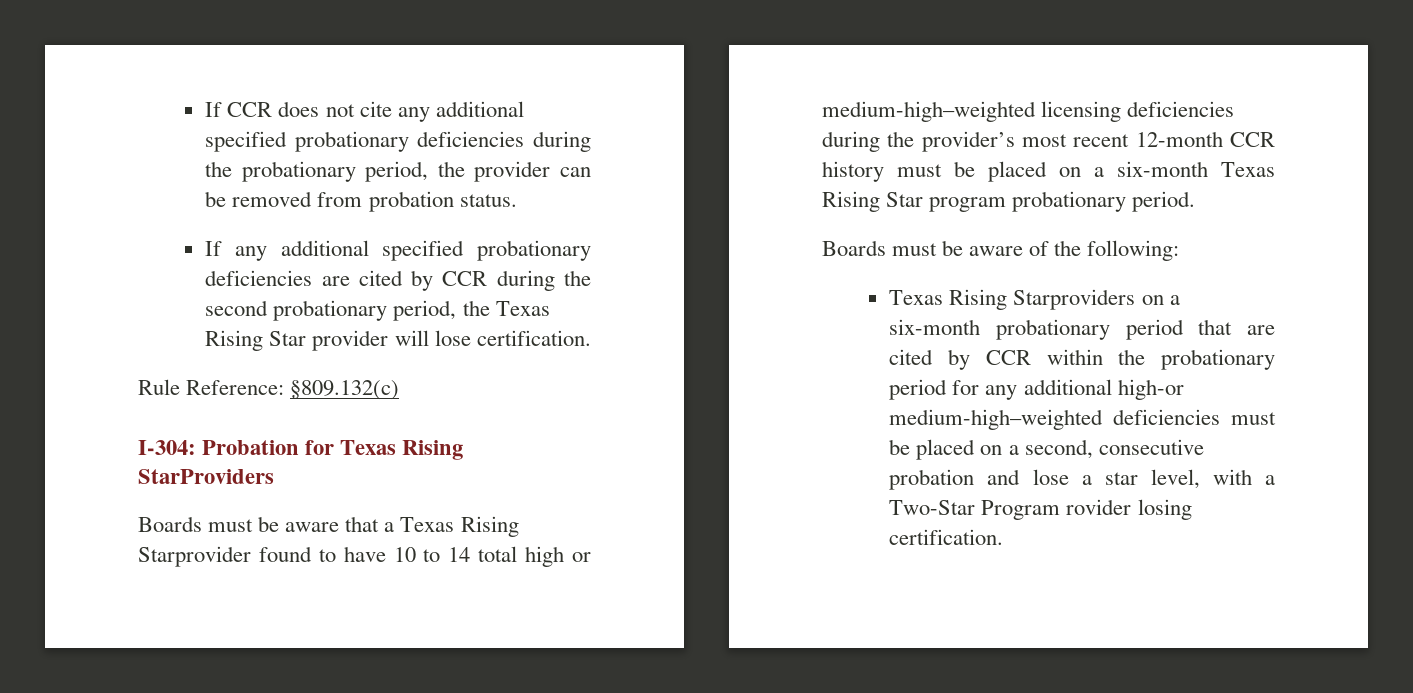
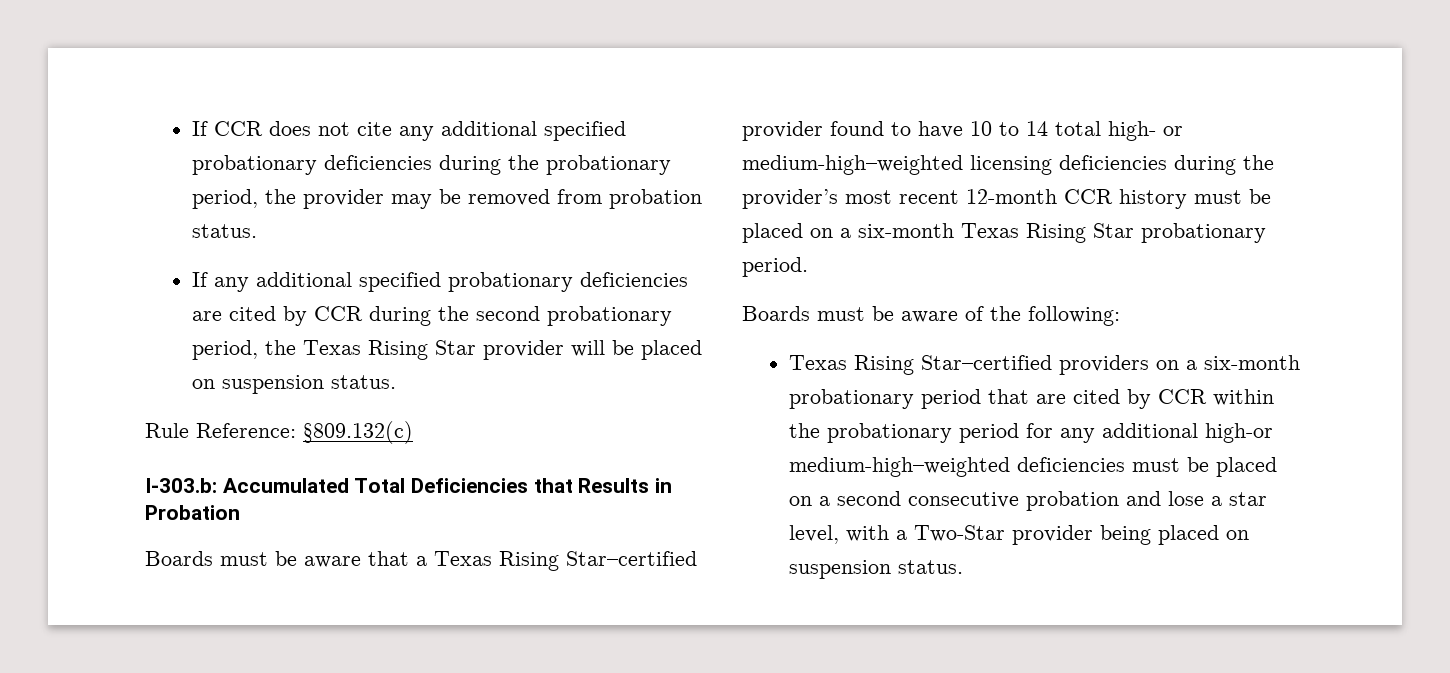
[560,167,591,177] can -> [391,194,433,209] may
[434,330,591,346] [138,379,400,400] [138,440,464,460] [138,469,274,484] lose certification. // Rule Reference: §809.132(c) // I-304: Probation for Texas Rising StarProviders -> [612,340,703,360] [192,375,397,394] [145,421,413,444] [145,478,673,493] [145,505,240,520] be placed on suspension status. // Rule Reference: §809.132(c) // I-303.b: Accumulated Total Deficiencies that Results in Probation
[138,546,251,567] Starprovider -> [566,551,697,566] [742,121,823,141] Star–certified provider
[525,546,565,567] high -> [1108,121,1156,141] high-
[929,197,1007,212] program -> (1134, 230) none
[1013,289,1136,310] Starproviders -> [921,355,1150,375] Star–certified providers
[1024,439,1093,459] second, -> [837,491,902,506] second
[981,499,1192,520] [889,529,1004,545] Program rovider losing certification. -> [1012,525,1250,545] [789,560,964,579] provider being placed on suspension status.

